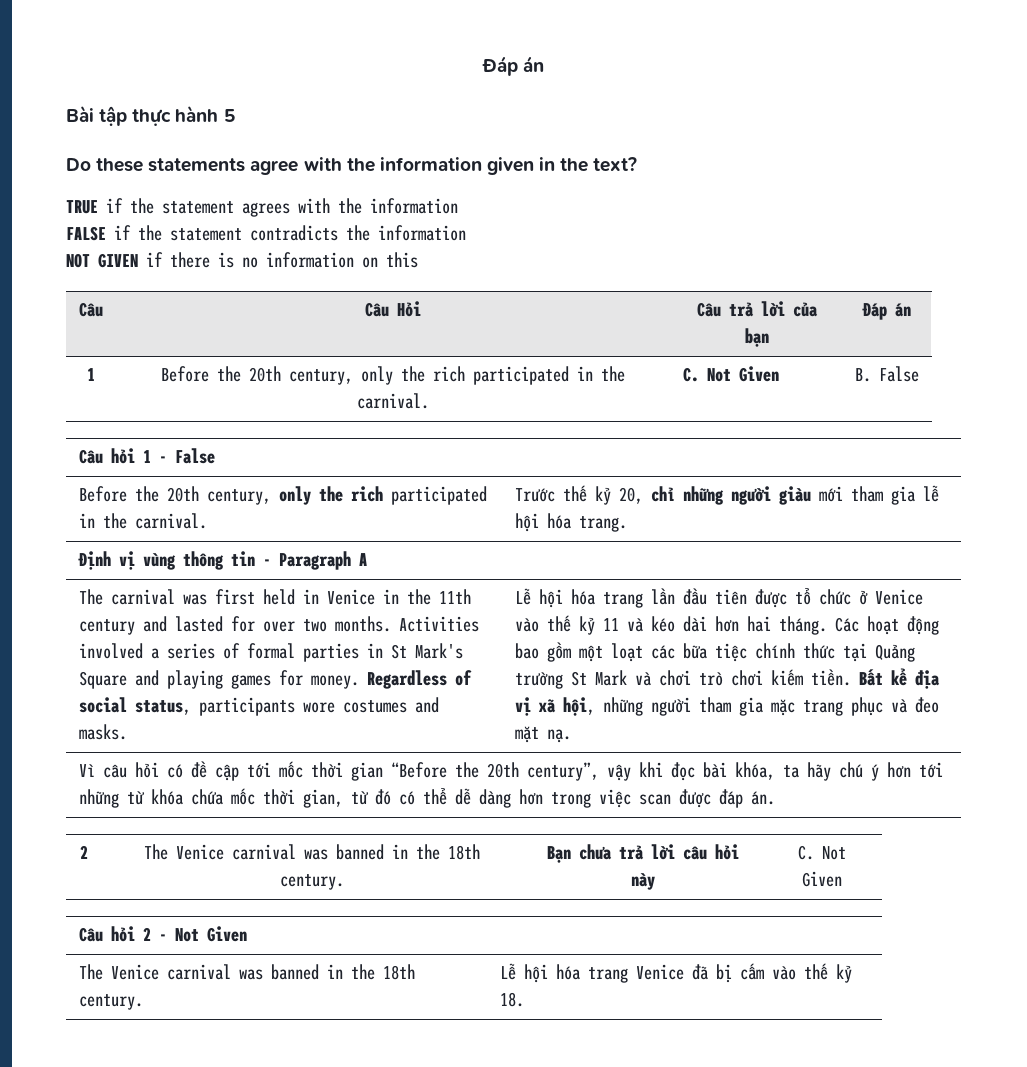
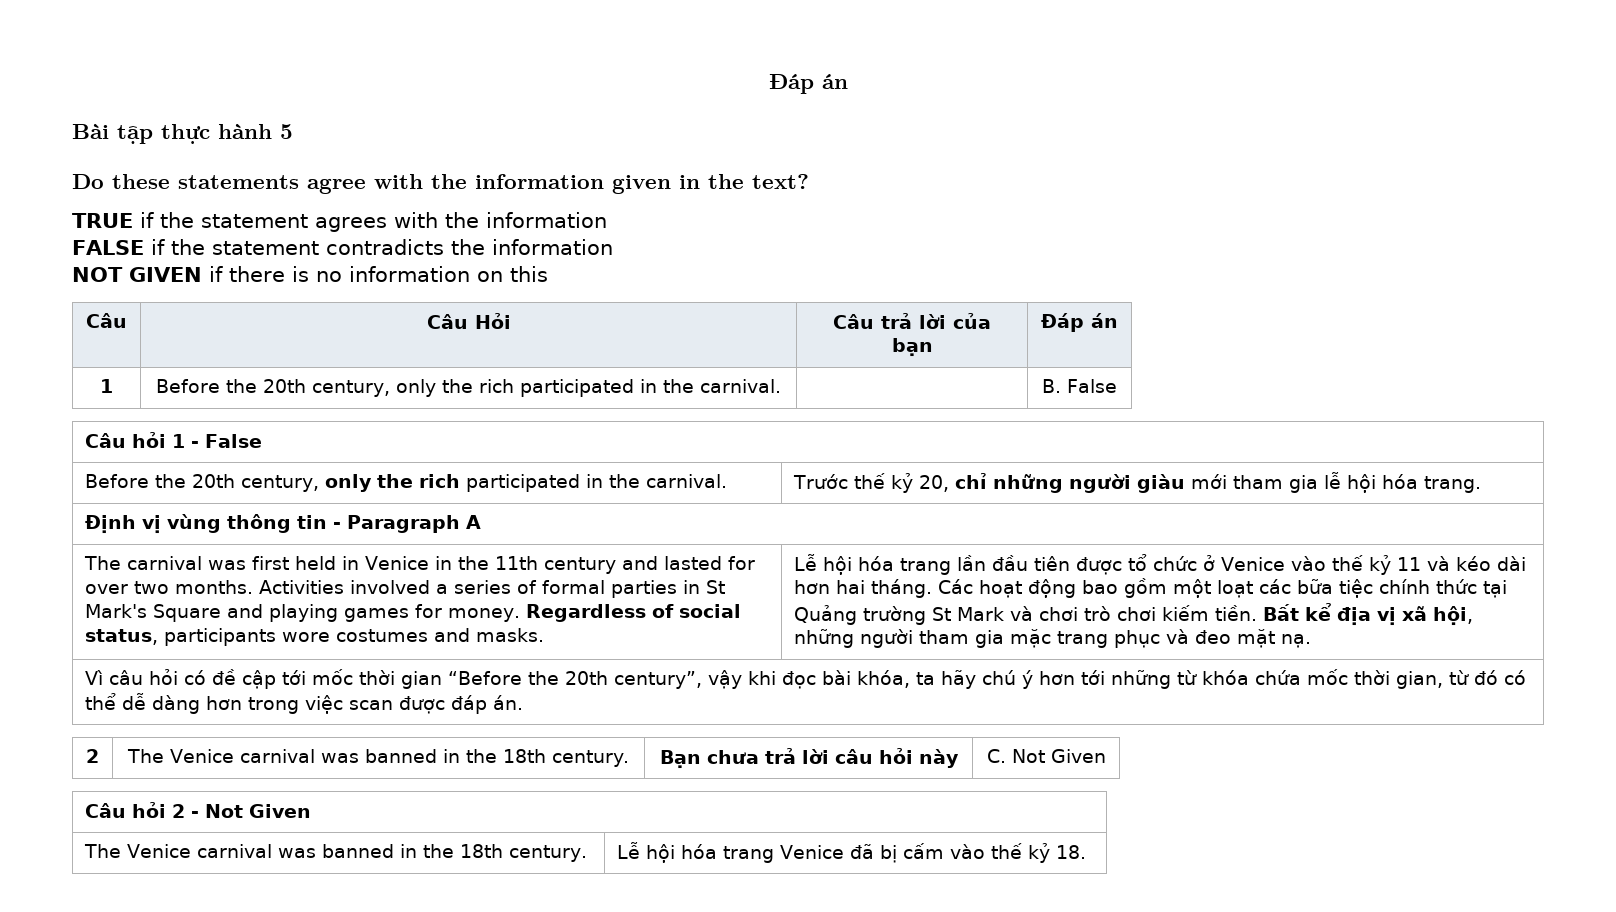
[682,366,779,382] C. Not Given -> (781, 386) none

